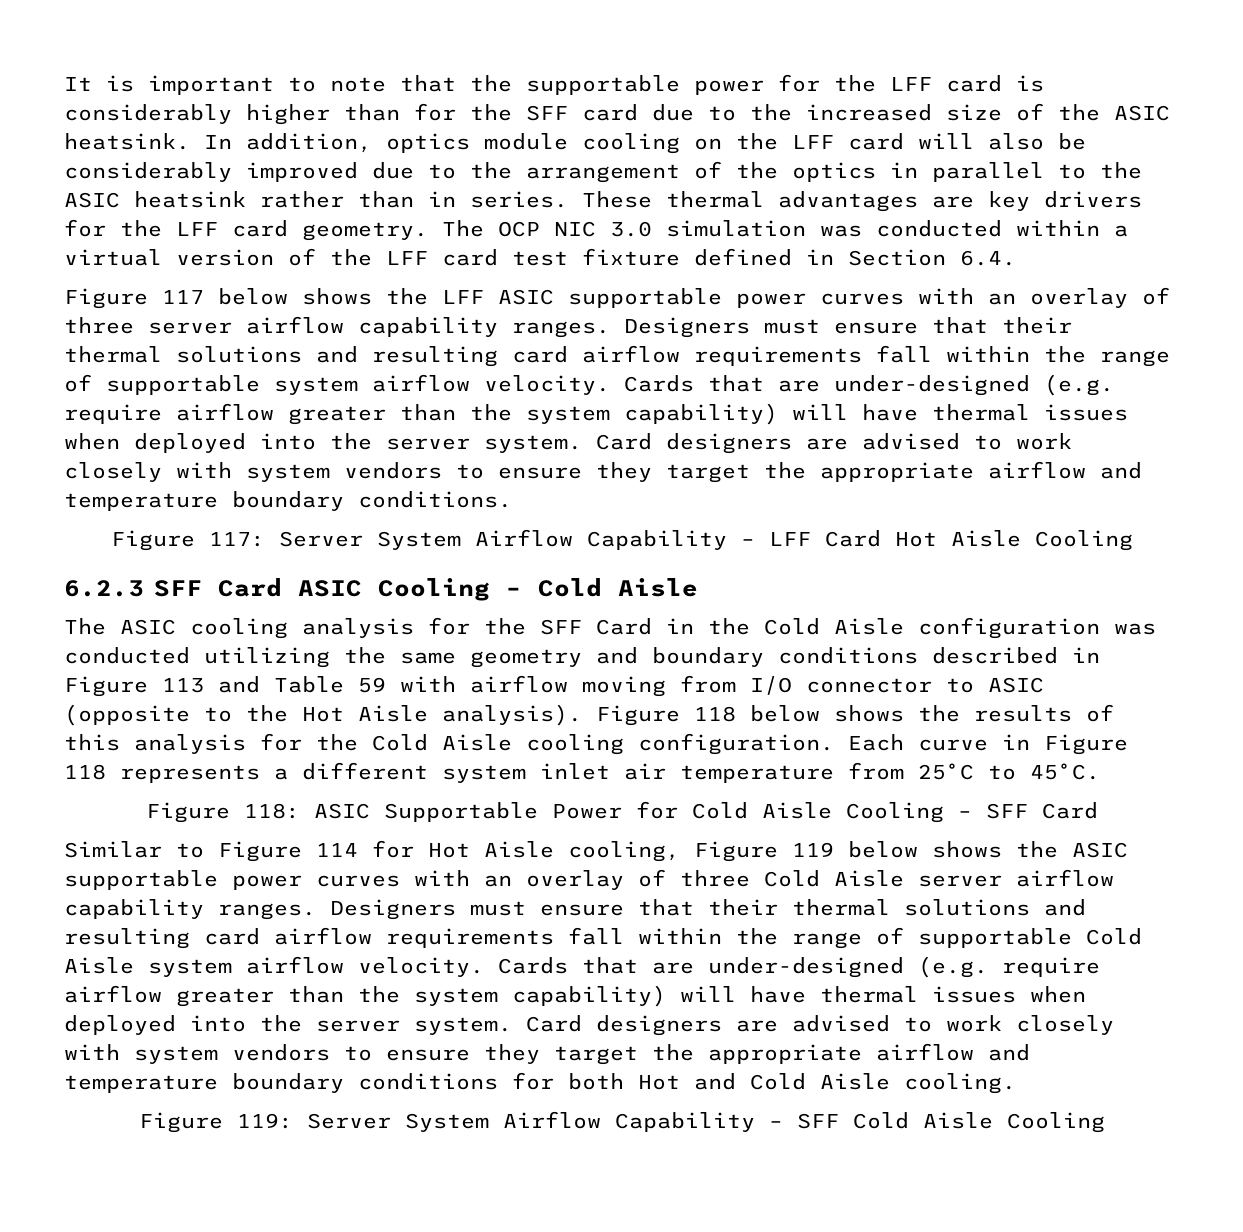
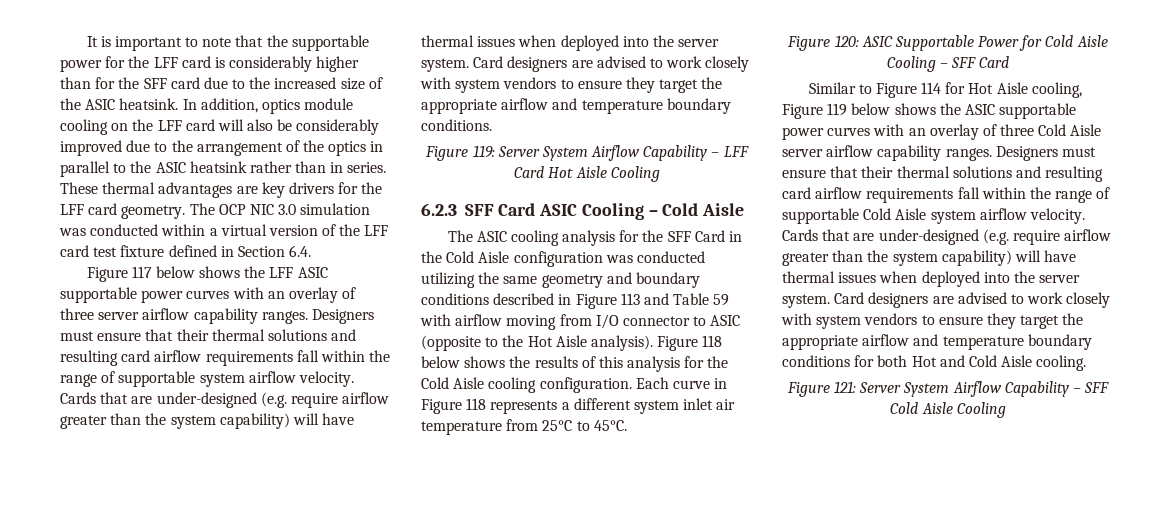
[208,532,265,547] 117: -> [472,145,495,158] 119:
[243,803,300,819] 118: -> [834,35,859,47] 120:
[236,1113,293,1129] 119: -> [834,381,857,393] 121:

